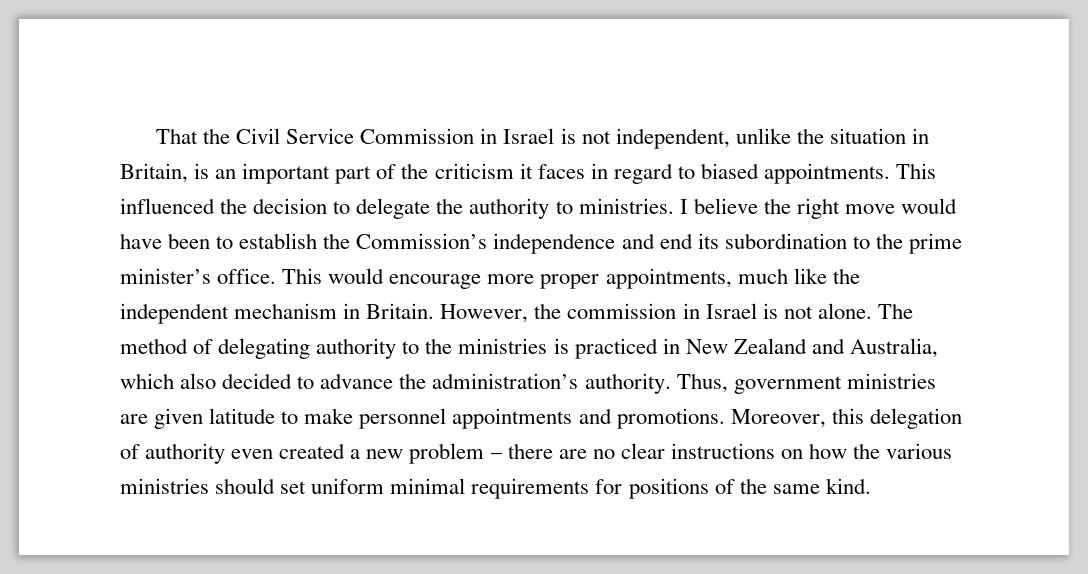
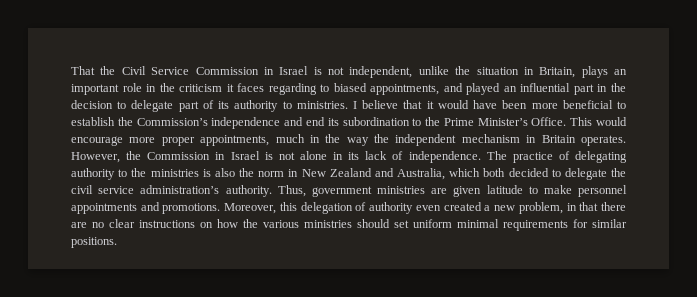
[194,163,210,179] is -> [581,66,608,78] plays
[335,164,397,184] part of -> [122,83,157,92] role in
[590,163,937,184] [120,198,215,214] in regard to biased appointments. This influenced -> [268,83,608,95] regarding to biased appointments, and played an influential part in
[436,198,464,214] the -> [178,100,230,112] part of its
[763,198,895,219] the right move -> [403,100,434,109] that it
(211, 241) none -> [531,100,613,109] more beneficial
[908,233,962,254] [120,268,277,284] prime minister’s office. -> [443,117,567,126] Prime Minister’s Office.
[793,268,827,284] like -> [309,134,369,146] in the way
[366,303,435,319] Britain. -> [541,135,626,146] Britain operates.
[567,303,913,319] [120,338,188,354] commission in Israel is not alone. The method -> [147,151,553,163] Commission in Israel is not alone in its lack of independence. The practice
[574,338,658,359] practiced -> [214,168,285,177] also the norm
[180,373,217,389] also -> [483,168,506,177] both
[320,373,427,389] advance the -> [564,168,627,180] [71,185,135,194] delegate the civil service
[409,443,503,464] problem – -> [518,202,599,214] problem, in that
[628,478,871,499] positions of the same kind. -> [592,219,627,228] [71,237,117,248] similar positions.

